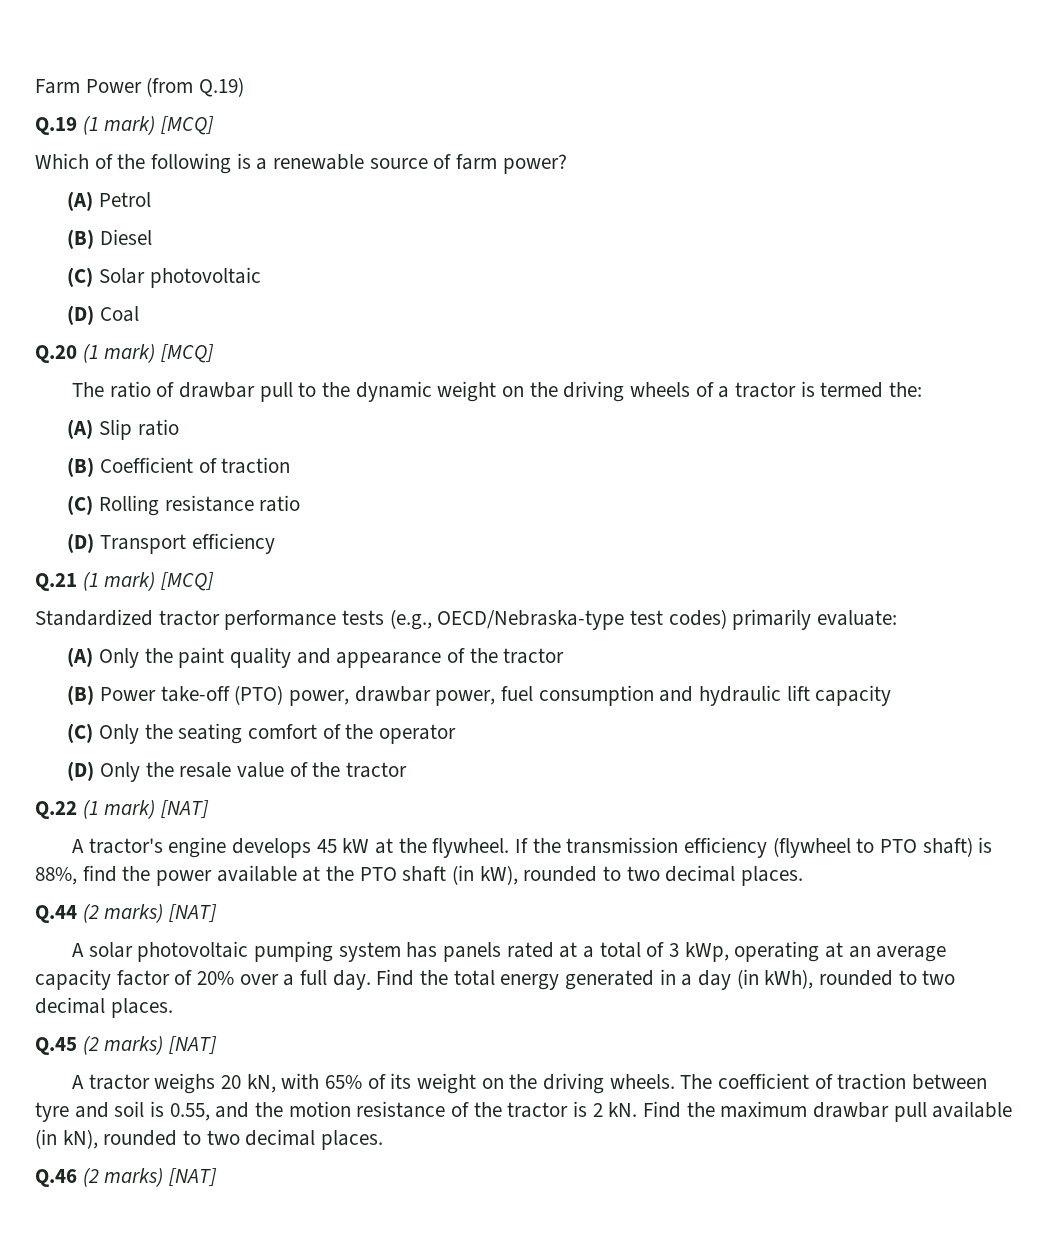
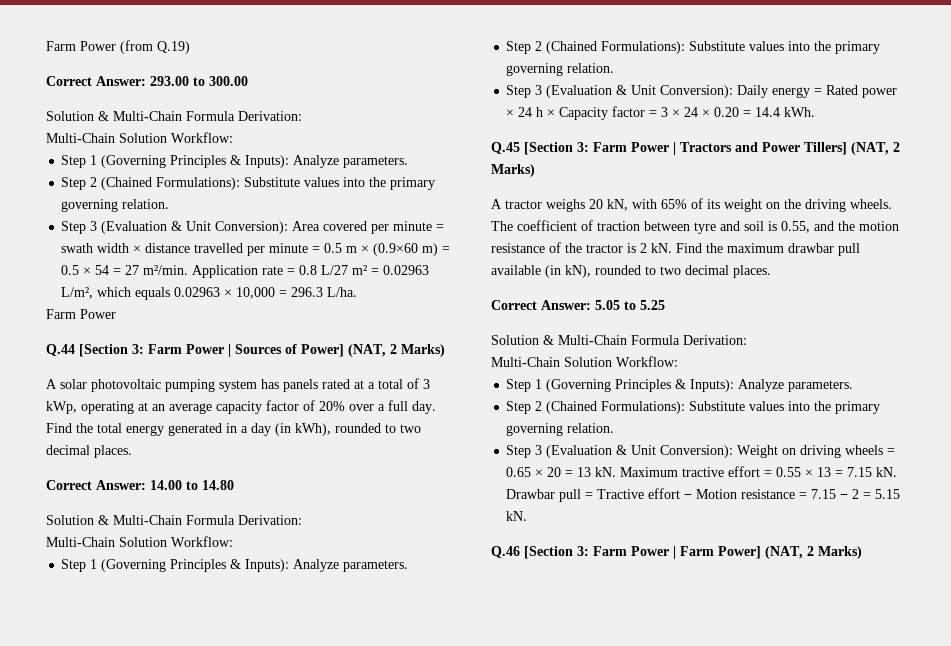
[35,115,215,135] [35,153,567,174] [67,191,152,211] [67,229,153,249] [67,267,261,288] [67,305,140,325] [35,343,215,363] [71,381,923,402] [67,419,179,440] [67,457,291,477] [67,495,301,516] [67,533,275,554] [35,571,215,591] [35,609,898,630] [67,647,565,668] [67,685,892,706] [67,723,457,744] [67,761,408,782] [35,799,210,819] [71,837,993,858] [35,865,804,886] [35,903,218,923] Q.19 (1 mark) [MCQ] // Which of the following is a renewable source of farm power? // (A) Petrol // (B) Diesel // (C) Solar photovoltaic // (D) Coal // Q.20 (1 mark) [MCQ] // The ratio of drawbar pull to the dynamic weight on the driving wheels of a tractor is termed the: // (A) Slip ratio // (B) Coefficient of traction // (C) Rolling resistance ratio // (D) Transport efficiency // Q.21 (1 mark) [MCQ] // Standardized tractor performance tests (e.g., OECD/Nebraska-type test codes) primarily evaluate: // (A) Only the paint quality and appearance of the tractor // (B) Power take-off (PTO) power, drawbar power, fuel consumption and hydraulic lift capacity // (C) Only the seating comfort of the operator // (D) Only the resale value of the tractor // Q.22 (1 mark) [NAT] // A tractor's engine develops 45 kW at the flywheel. If the transmission efficiency (flywheel to PTO shaft) is 88%, find the power available at the PTO shaft (in kW), rounded to two decimal places. // Q.44 (2 marks) [NAT] -> [46,76,248,86] [46,111,302,121] [46,132,233,143] [61,155,409,168] [61,177,436,190] [61,199,170,212] [61,221,445,234] [61,243,451,256] [61,265,430,278] [61,287,358,300] [46,309,116,319] [46,344,445,357] Correct Answer: 293.00 to 300.00 // Solution & Multi-Chain Formula Derivation: // Multi-Chain Solution Workflow: // Step 1 (Governing Principles & Inputs): Analyze parameters. // Step 2 (Chained Formulations): Substitute values into the primary governing relation. // Step 3 (Evaluation & Unit Conversion): Area covered per minute = swath width × distance travelled per minute = 0.5 m × (0.9×60 m) = 0.5 × 54 = 27 m²/min. Application rate = 0.8 L/27 m² = 0.02963 L/m², which equals 0.02963 × 10,000 = 296.3 L/ha. // Farm Power // Q.44 [Section 3: Farm Power | Sources of Power] (NAT, 2 Marks)
[35,1035,218,1055] Q.45 (2 marks) [NAT] -> [46,480,234,490] [46,515,302,525] [46,536,233,547] [61,559,409,572] [506,41,881,54] [506,63,615,76] [506,85,898,98] [506,106,816,120] [491,142,900,155] [491,164,535,177] Correct Answer: 14.00 to 14.80 // Solution & Multi-Chain Formula Derivation: // Multi-Chain Solution Workflow: // Step 1 (Governing Principles & Inputs): Analyze parameters. // Step 2 (Chained Formulations): Substitute values into the primary governing relation. // Step 3 (Evaluation & Unit Conversion): Daily energy = Rated power × 24 h × Capacity factor = 3 × 24 × 0.20 = 14.4 kWh. // Q.45 [Section 3: Farm Power | Tractors and Power Tillers] (NAT, 2 Marks)
[35,1167,218,1187] Q.46 (2 marks) [NAT] -> [491,300,665,310] [491,335,747,345] [491,356,678,367] [506,379,854,392] [506,401,881,414] [506,423,615,436] [506,445,896,458] [506,466,898,477] [506,488,901,502] [506,511,528,521] [491,546,862,559] Correct Answer: 5.05 to 5.25 // Solution & Multi-Chain Formula Derivation: // Multi-Chain Solution Workflow: // Step 1 (Governing Principles & Inputs): Analyze parameters. // Step 2 (Chained Formulations): Substitute values into the primary governing relation. // Step 3 (Evaluation & Unit Conversion): Weight on driving wheels = 0.65 × 20 = 13 kN. Maximum tractive effort = 0.55 × 13 = 7.15 kN. Drawbar pull = Tractive effort − Motion resistance = 7.15 − 2 = 5.15 kN. // Q.46 [Section 3: Farm Power | Farm Power] (NAT, 2 Marks)

